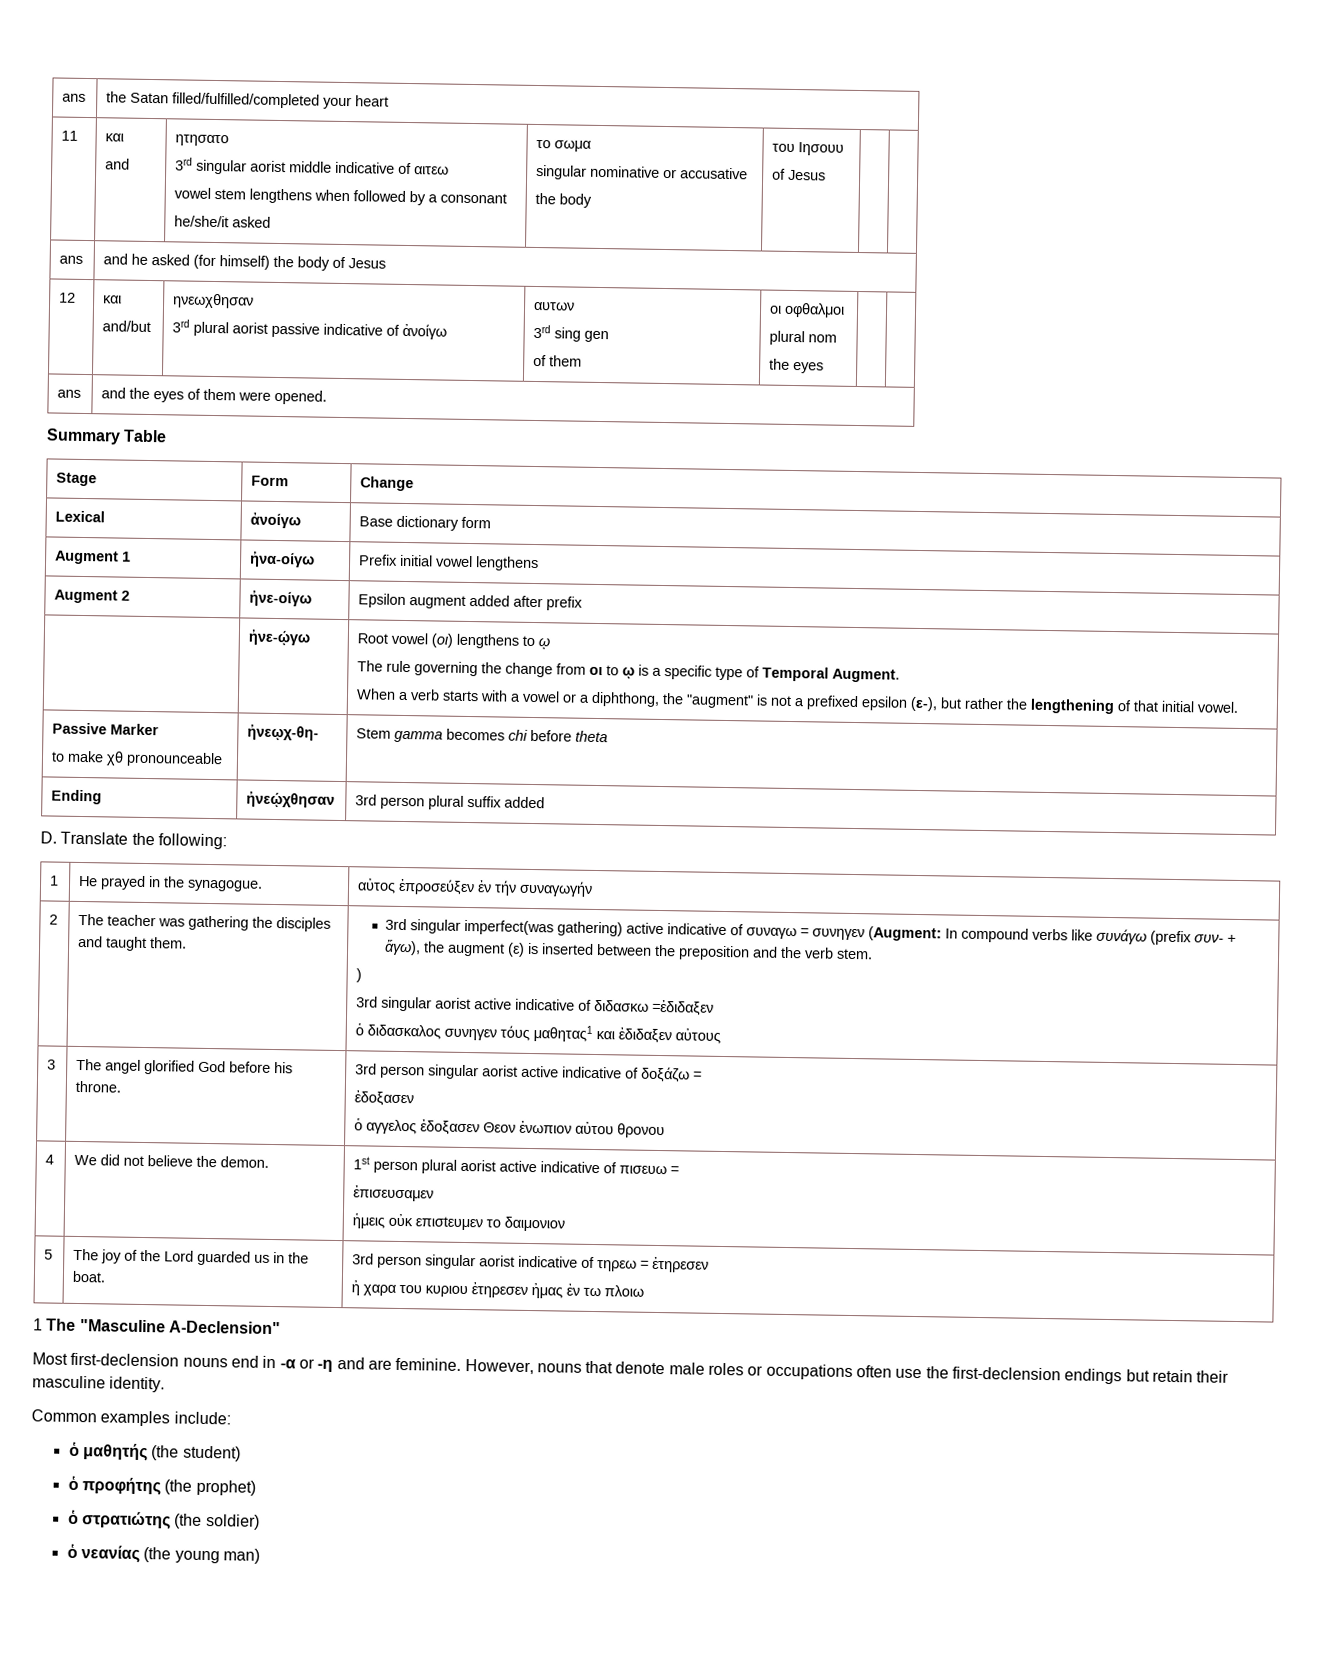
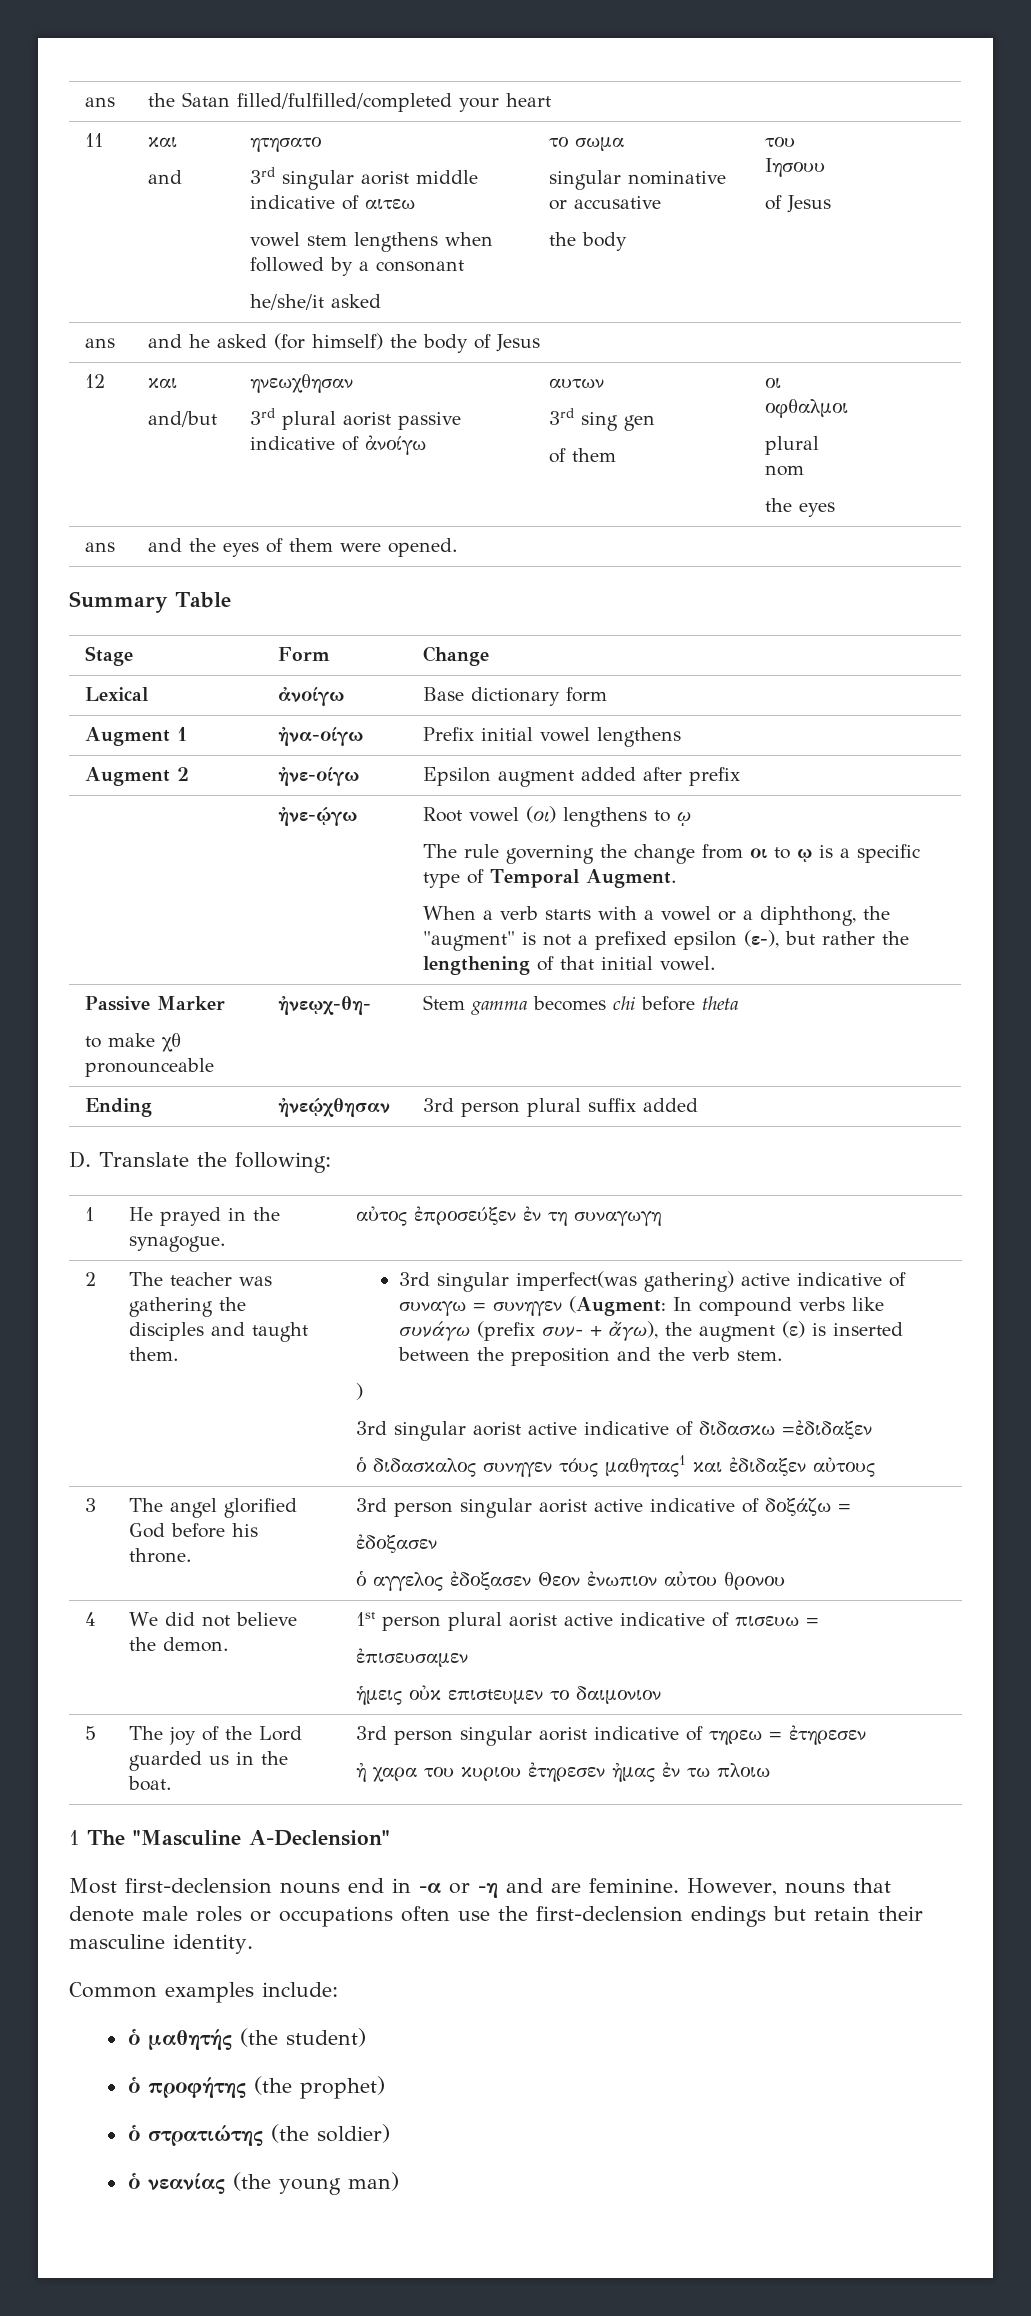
[494,880,594,897] τήν συναγωγήν -> [548,1211,662,1226] τη συναγωγη

